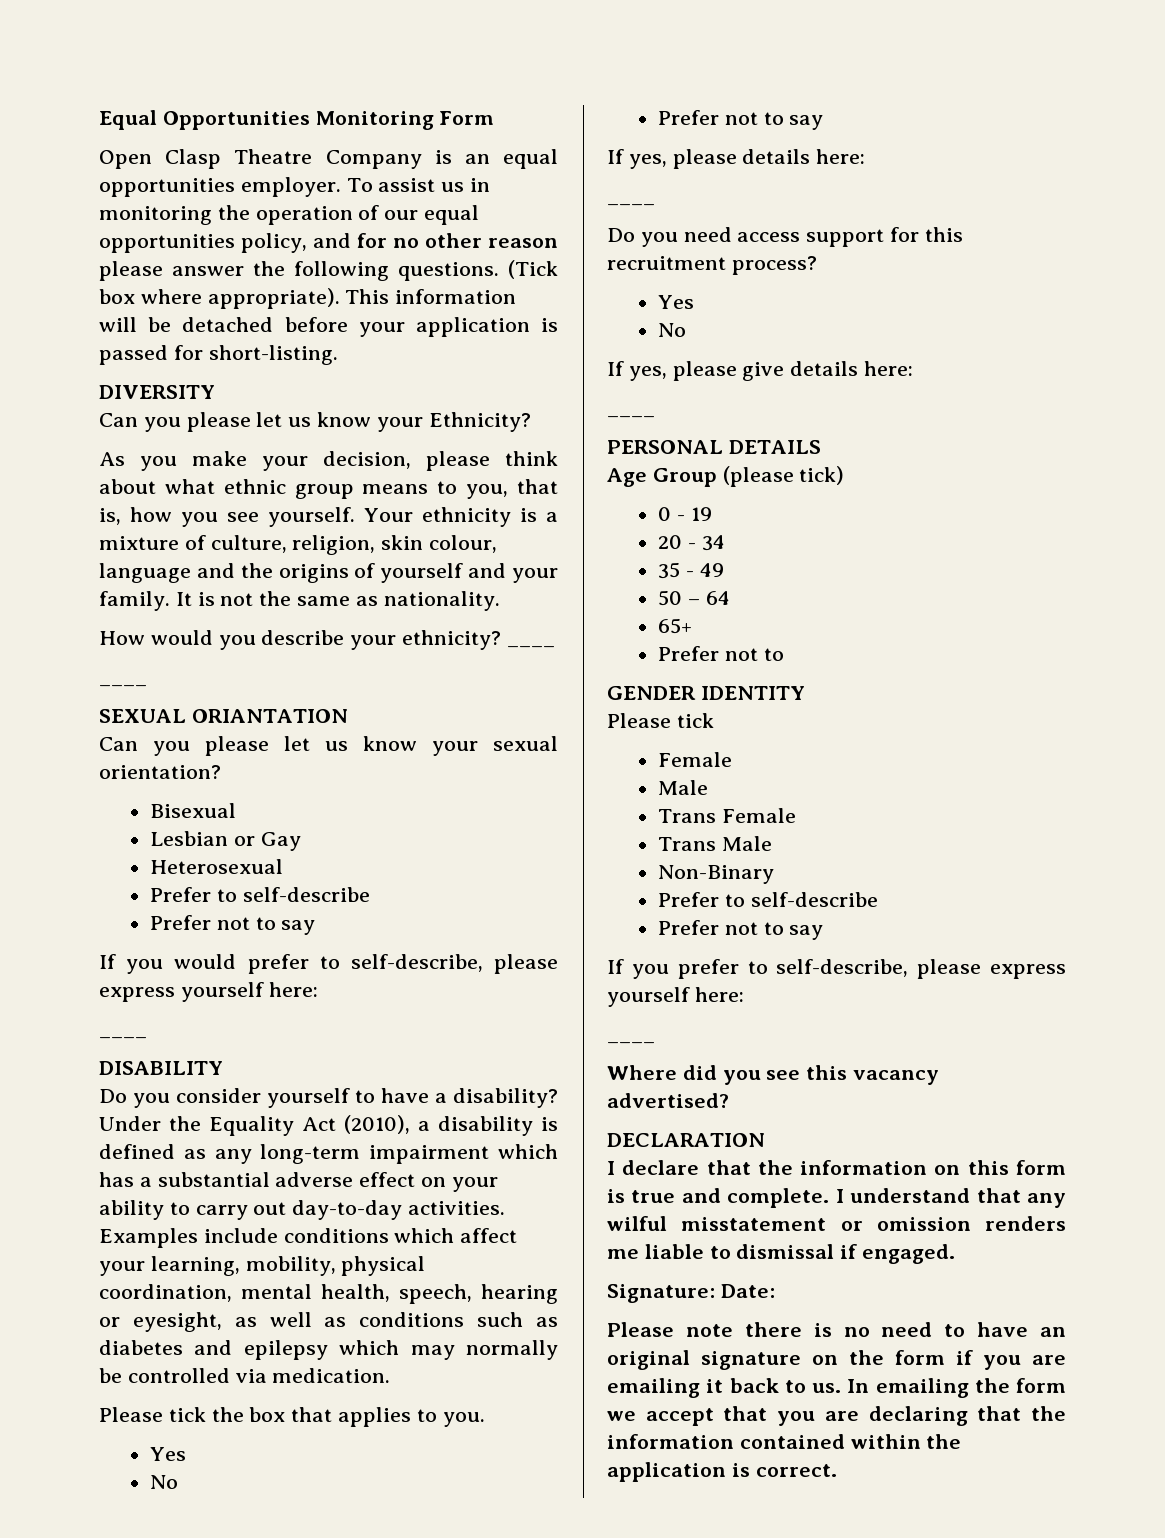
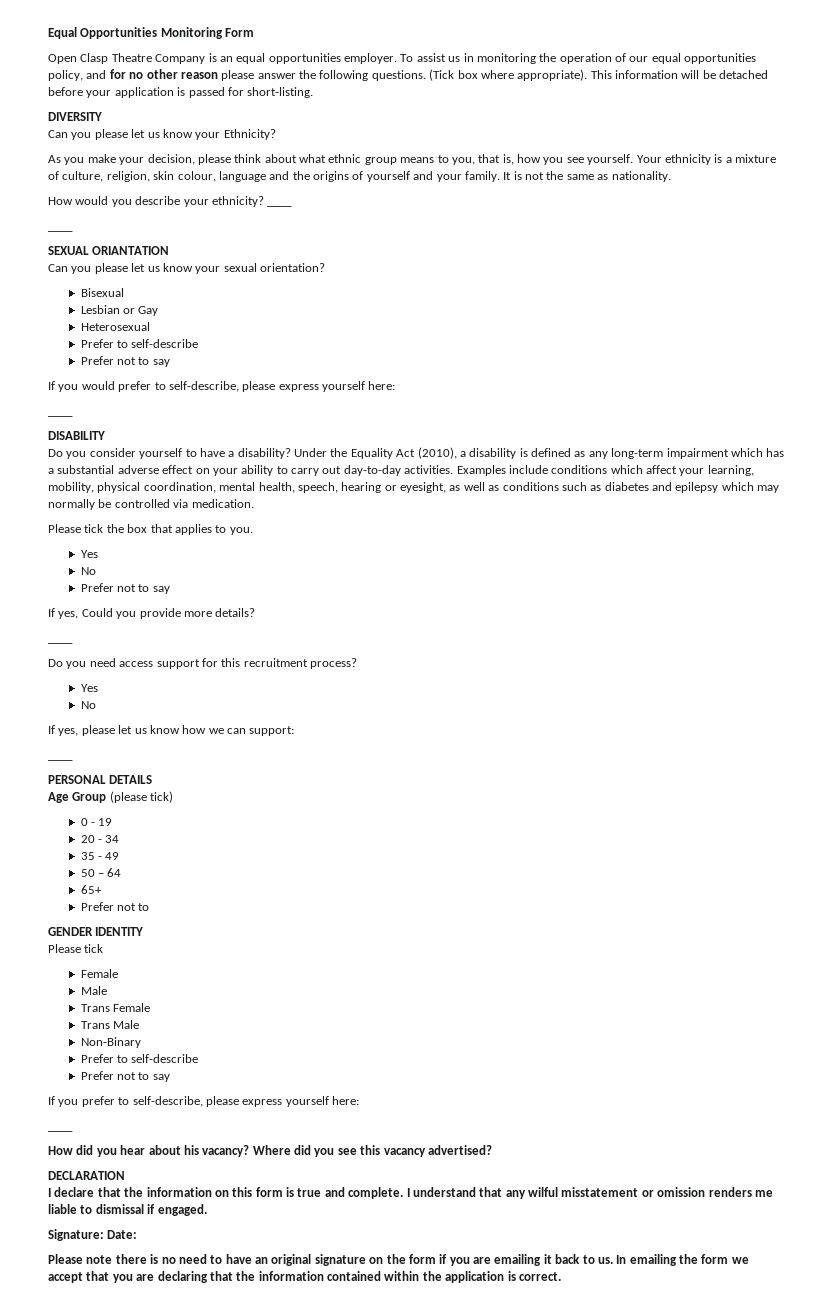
[672,149,866,169] please details here: -> [81,608,256,619] Could you provide more details?
[742,361,914,381] give details here: -> [118,725,295,736] let us know how we can support:
(655, 1042) none -> [48,1145,250,1157] How did you hear about his vacancy?

